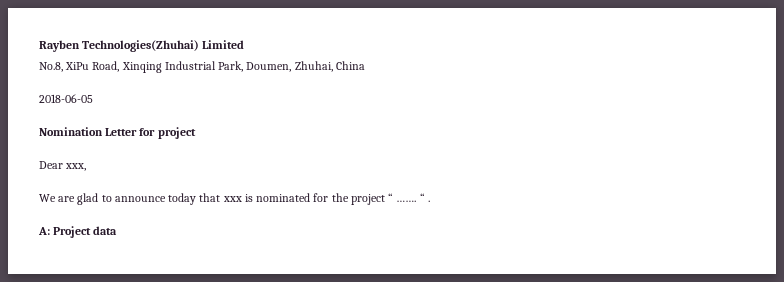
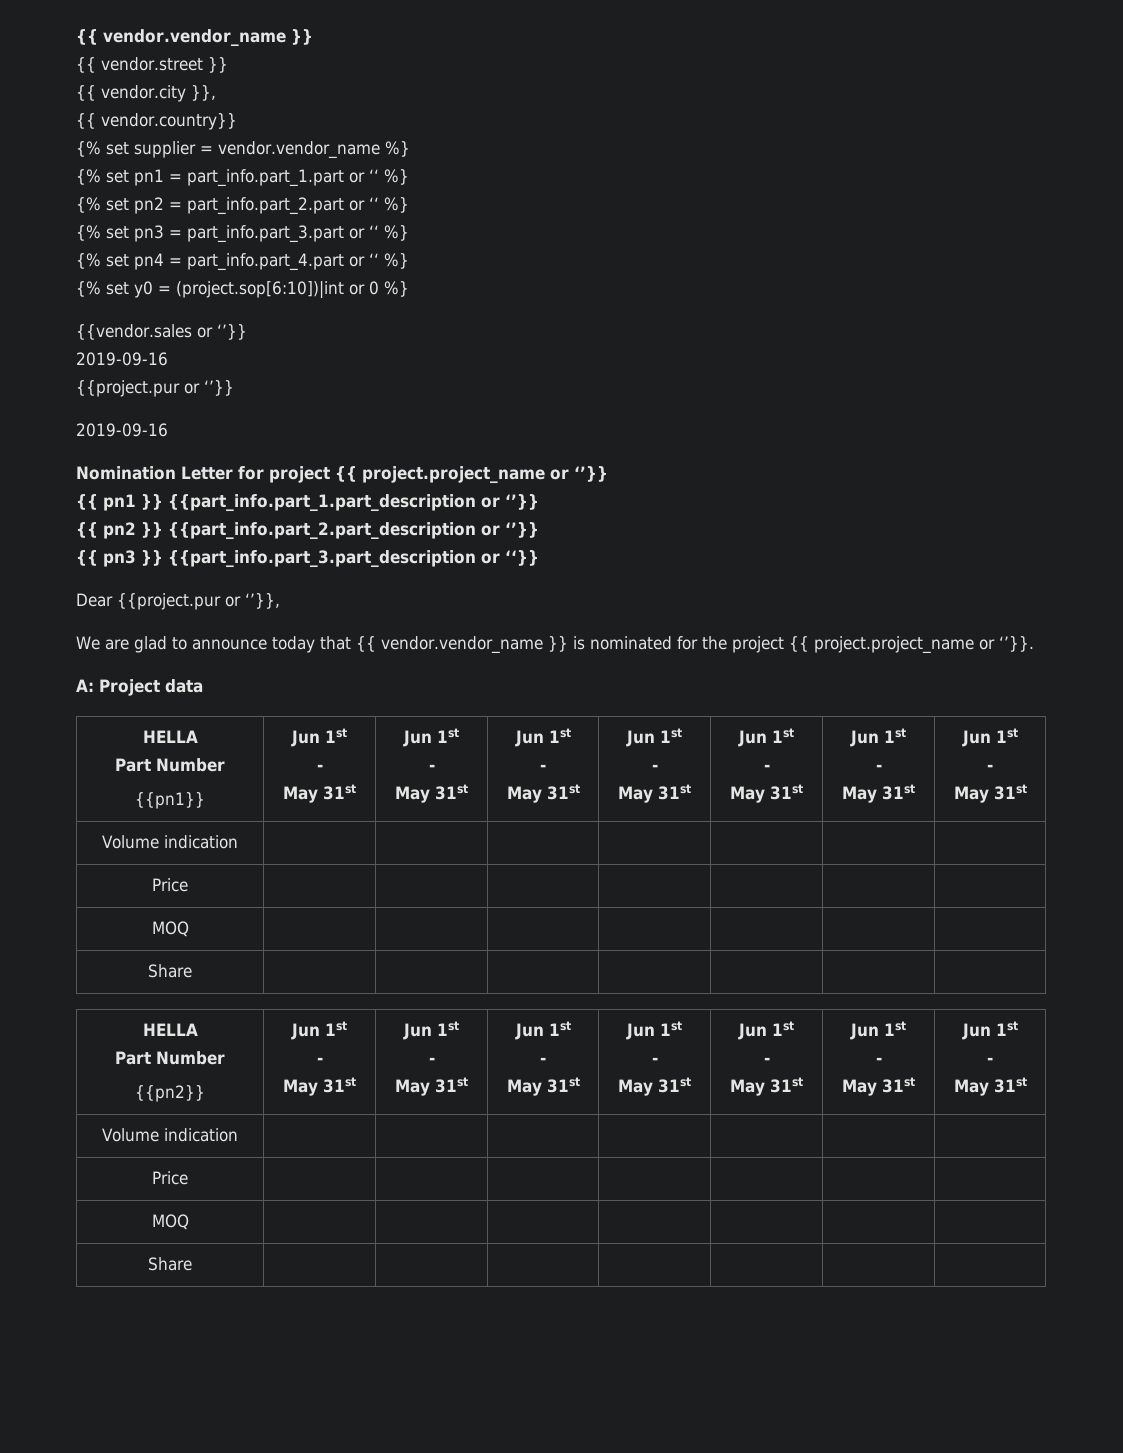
[39,40,245,52] [39,61,365,73] [39,94,93,103] [39,127,196,139] [39,161,87,171] Rayben Technologies(Zhuhai) Limited // No.8, XiPu Road, Xinqing Industrial Park, Doumen, Zhuhai, China // 2018-06-05 // Nomination Letter for project // Dear xxx, -> [76,29,313,47] [76,57,228,73] [76,85,216,102] [76,113,237,130] [76,141,410,159] [76,169,409,187] [76,197,409,215] [76,225,409,243] [76,253,409,271] [76,281,409,299] [76,324,247,340] [76,352,168,366] [76,380,234,397] [76,423,168,437] [76,466,608,484] [76,494,539,512] [76,522,539,540] [76,550,539,568] [76,593,280,610] {{ vendor.vendor_name }} // {{ vendor.street }} // {{ vendor.city }}, // {{ vendor.country}} // {% set supplier = vendor.vendor_name %} // {% set pn1 = part_info.part_1.part or ‘‘ %} // {% set pn2 = part_info.part_2.part or ‘‘ %} // {% set pn3 = part_info.part_3.part or ‘‘ %} // {% set pn4 = part_info.part_4.part or ‘‘ %} // {% set y0 = (project.sop[6:10])|int or 0 %} // {{vendor.sales or ‘’}} // 2019-09-16 // {{project.pur or ‘’}} // 2019-09-16 // Nomination Letter for project {{ project.project_name or ‘’}} // {{ pn1 }} {{part_info.part_1.part_description or ‘’}} // {{ pn2 }} {{part_info.part_2.part_description or ‘’}} // {{ pn3 }} {{part_info.part_3.part_description or ‘‘}} // Dear {{project.pur or ‘’}},
[222,196,242,202] xxx -> [355,636,568,654] {{ vendor.vendor_name }}
[388,193,430,202] “ ……. “ . -> [788,636,1034,654] {{ project.project_name or ‘’}}.
(118, 230) none -> [142,730,198,743] [115,758,225,772] [135,792,205,809] [291,728,347,747] [316,764,323,771] [283,784,356,803] [403,728,459,747] [428,764,435,771] [395,784,468,803] [514,728,571,747] [540,764,546,771] [506,784,580,803] [626,728,682,747] [651,764,658,771] [618,784,691,803] [738,728,794,747] [763,764,770,771] [730,784,803,803] [850,728,906,747] [875,764,882,771] [842,784,915,803] [961,728,1018,747] [987,764,993,771] [953,784,1027,803] [102,835,238,849] [152,878,188,892] [151,921,189,937] [148,964,192,978] [142,1023,198,1036] [115,1051,225,1065] [135,1085,205,1102] [291,1021,347,1040] [316,1057,323,1064] [283,1077,356,1096] [403,1021,459,1040] [428,1057,435,1064] [395,1077,468,1096] [514,1021,571,1040] [540,1057,546,1064] [506,1077,580,1096] [626,1021,682,1040] [651,1057,658,1064] [618,1077,691,1096] [738,1021,794,1040] [763,1057,770,1064] [730,1077,803,1096] [850,1021,906,1040] [875,1057,882,1064] [842,1077,915,1096] [961,1021,1018,1040] [987,1057,993,1064] [953,1077,1027,1096] [102,1128,238,1142] [152,1171,188,1185] [151,1214,189,1230] [148,1257,192,1271] // HELLA // Part Number // {{pn1}} | Jun 1st // - // May 31st | Jun 1st // - // May 31st | Jun 1st // - // May 31st | Jun 1st // - // May 31st | Jun 1st // - // May 31st | Jun 1st // - // May 31st | Jun 1st // - // May 31st // Volume indication | | | | | | | // Price | | | | | | | // MOQ | | | | | | | // Share | | | | | | | // HELLA // Part Number // {{pn2}} | Jun 1st // - // May 31st | Jun 1st // - // May 31st | Jun 1st // - // May 31st | Jun 1st // - // May 31st | Jun 1st // - // May 31st | Jun 1st // - // May 31st | Jun 1st // - // May 31st // Volume indication | | | | | | | // Price | | | | | | | // MOQ | | | | | | | // Share | | | | | | |

